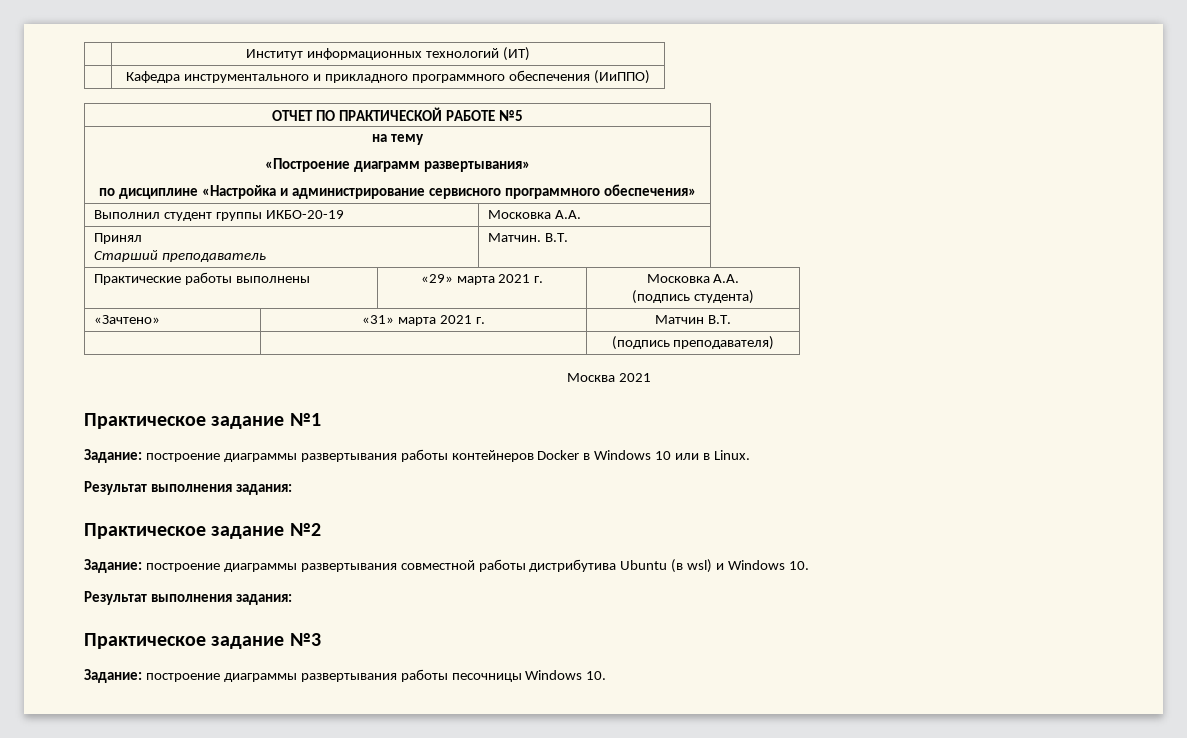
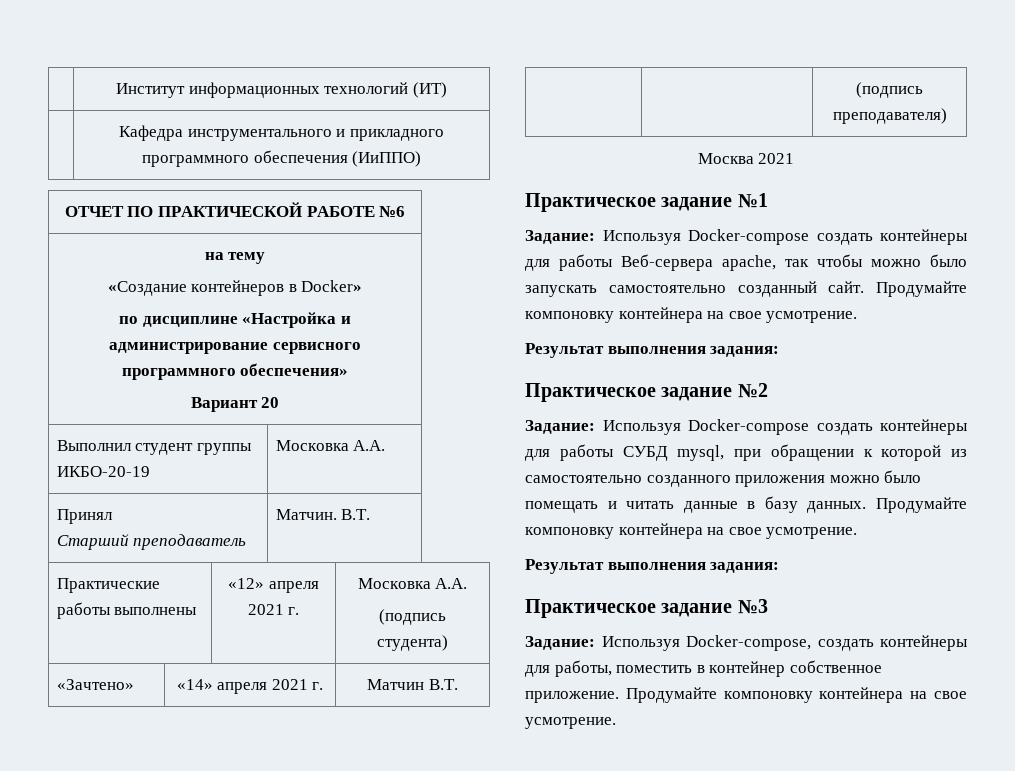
[498,110,523,121] №5 -> [379,206,406,217] №6
[265,158,530,172] «Построение диаграмм развертывания» -> [107,280,363,296] «Создание контейнеров в Docker»
(696, 190) none -> [190,397,280,412] // Вариант 20
[420,274,495,285] «29» марта -> [228,578,319,593] «12» апреля
[362,315,437,326] «31» марта -> [176,679,268,694] «14» апреля
[145,449,750,462] построение диаграммы развертывания работы контейнеров Docker в Windows 10 или в Linux. -> [602,229,968,245] [525,254,967,271] [525,281,967,297] [525,307,858,323] Используя Docker-compose создать контейнеры для работы Веб-сервера apache, так чтобы можно было запускать самостоятельно созданный сайт. Продумайте компоновку контейнера на свое усмотрение.
[145,559,809,573] построение диаграммы развертывания совместной работы дистрибутива Ubuntu (в wsl) и Windows 10. -> [602,419,968,435] [525,444,967,461] [525,470,922,487] [525,496,967,513] [525,523,858,539] Используя Docker-compose создать контейнеры для работы СУБД mysql, при обращении к которой из самостоятельно созданного приложения можно было помещать и читать данные в базу данных. Продумайте компоновку контейнера на свое усмотрение.
[145,669,607,682] построение диаграммы развертывания работы песочницы Windows 10. -> [601,635,968,651] [525,660,882,677] [525,687,967,703] [525,717,616,729] Используя Docker-compose, создать контейнеры для работы, поместить в контейнер собственное приложение. Продумайте компоновку контейнера на свое усмотрение.

